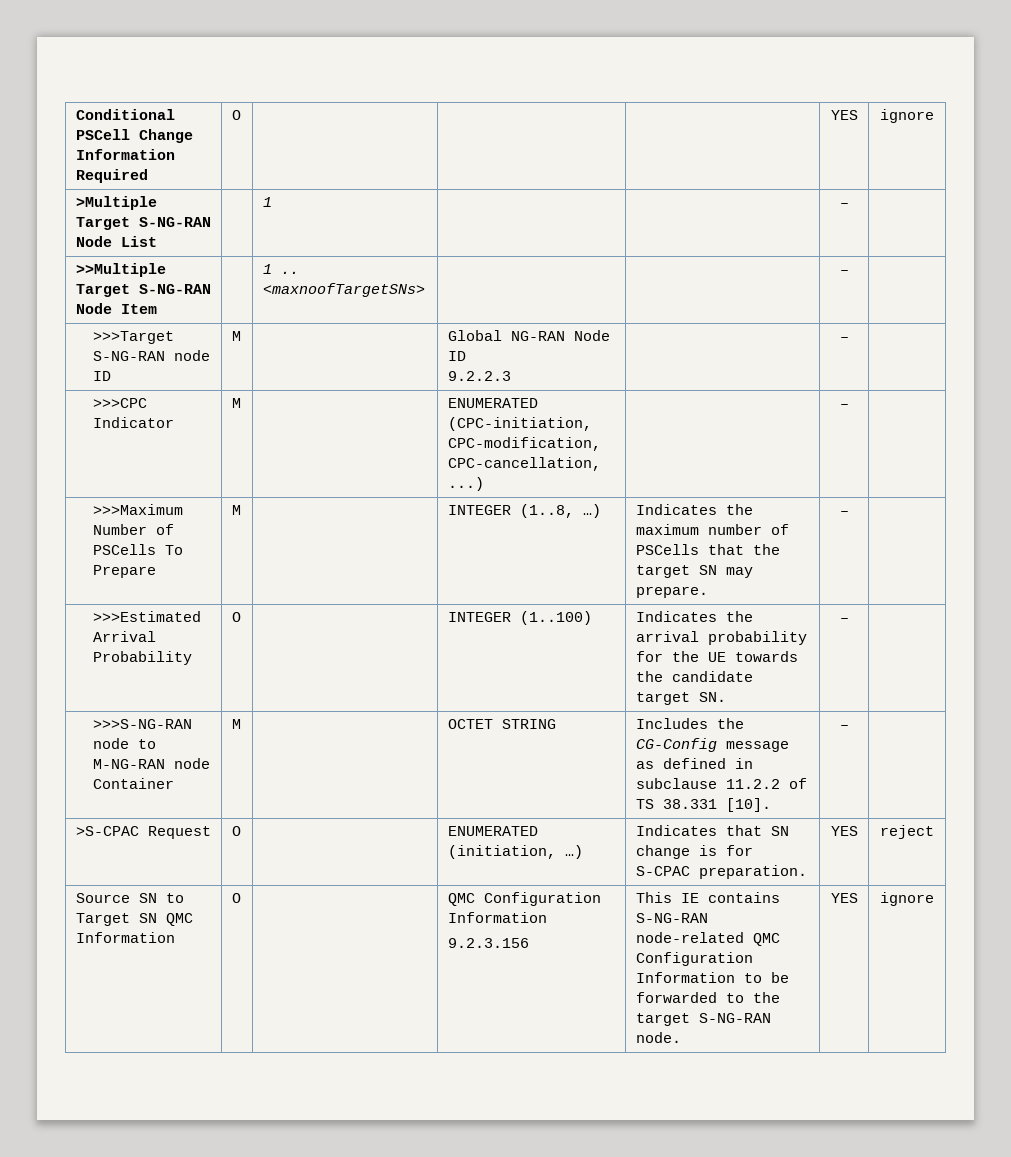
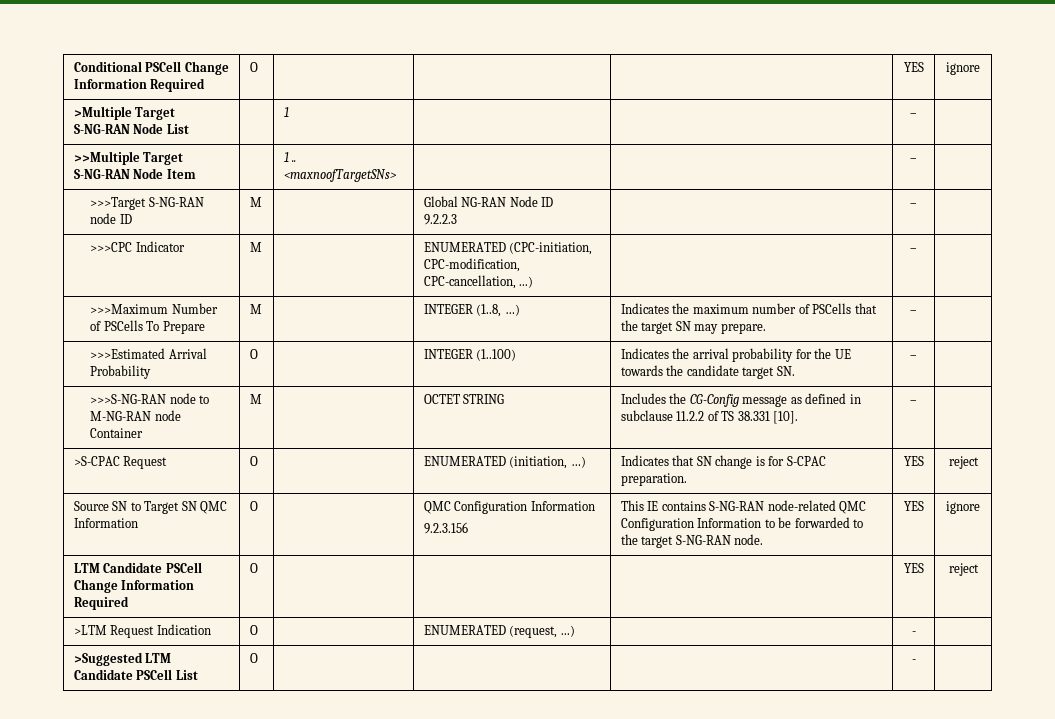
(934, 899) none -> [73,562,202,573] [73,579,195,593] [73,596,129,610] [249,563,258,573] [903,563,924,573] [948,563,979,576] [73,624,211,638] [249,625,258,635] [423,625,575,638] [911,631,916,635] [73,652,172,666] [73,669,198,680] [249,653,258,663] [911,659,916,663] // LTM Candidate PSCell Change Information Required | O | | | | YES | reject // >LTM Request Indication | O | | ENUMERATED (request, ...) | | - | // >Suggested LTM Candidate PSCell List | O | | | | - |

